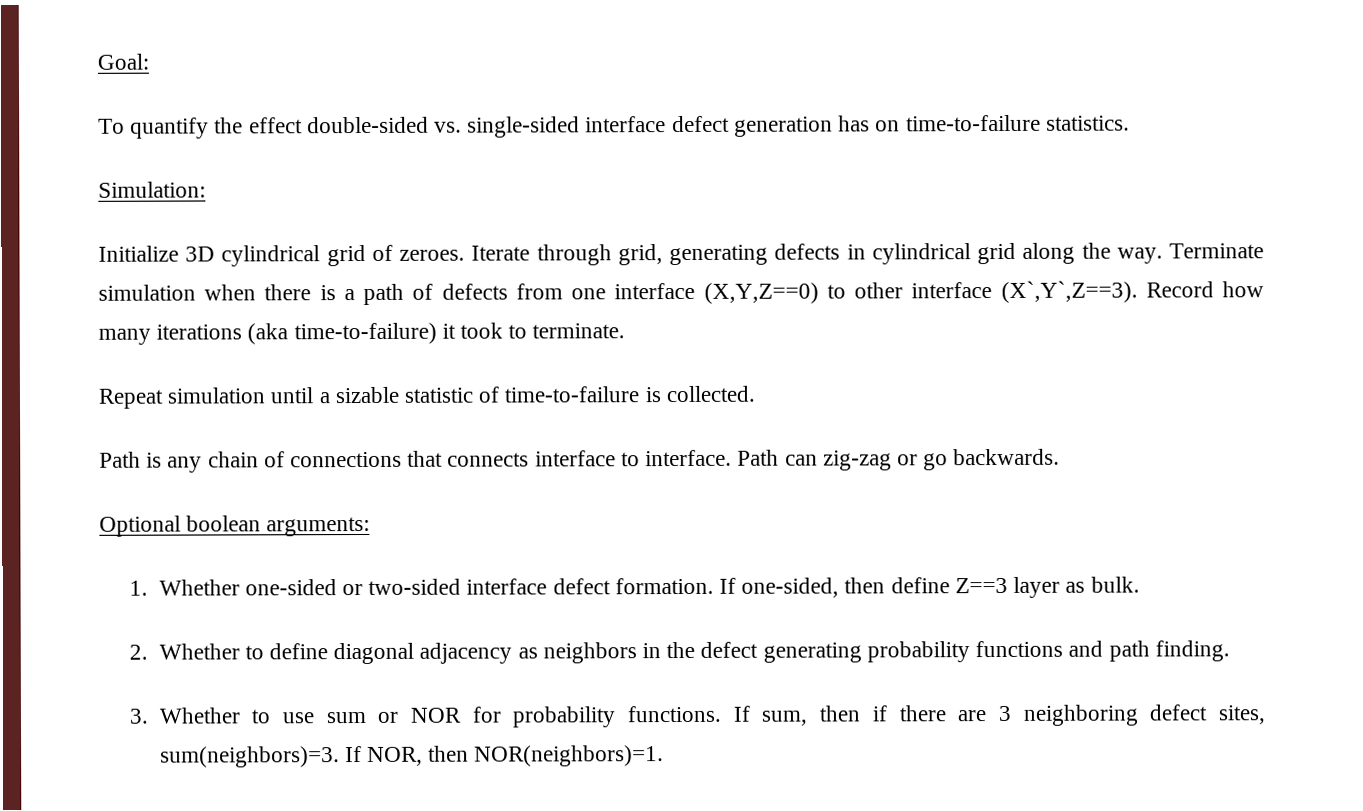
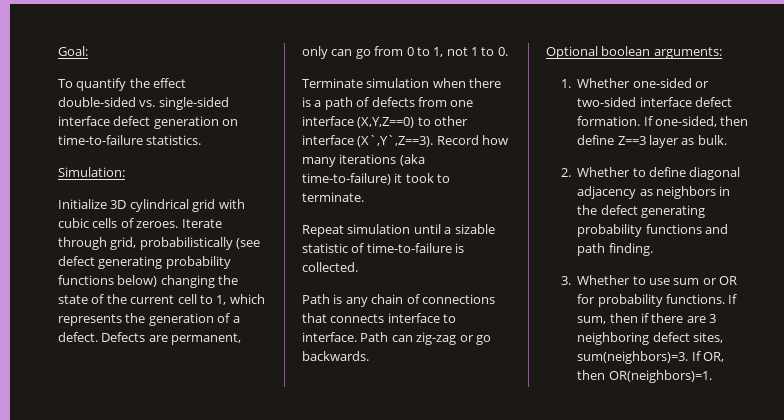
[838,115,871,132] has -> (219, 122) none
(366, 255) none -> [218,199,245,209] [58,218,118,228] with cubic cells
[669,242,1163,266] generating defects in cylindrical grid along the way. -> [139,237,261,250] [58,256,231,269] [58,275,239,288] [58,294,265,305] [58,313,240,326] [58,332,242,345] [302,46,508,59] probabilistically (see defect generating probability functions below) changing the state of the current cell to 1, which represents the generation of a defect. Defects are permanent, only can go from 0 to 1, not 1 to 0. //
[410,707,462,723] NOR -> [719,276,738,285] OR
[367,745,665,767] NOR, then NOR(neighbors)=1. -> [702,352,724,362] [577,370,712,383] OR, then OR(neighbors)=1.

